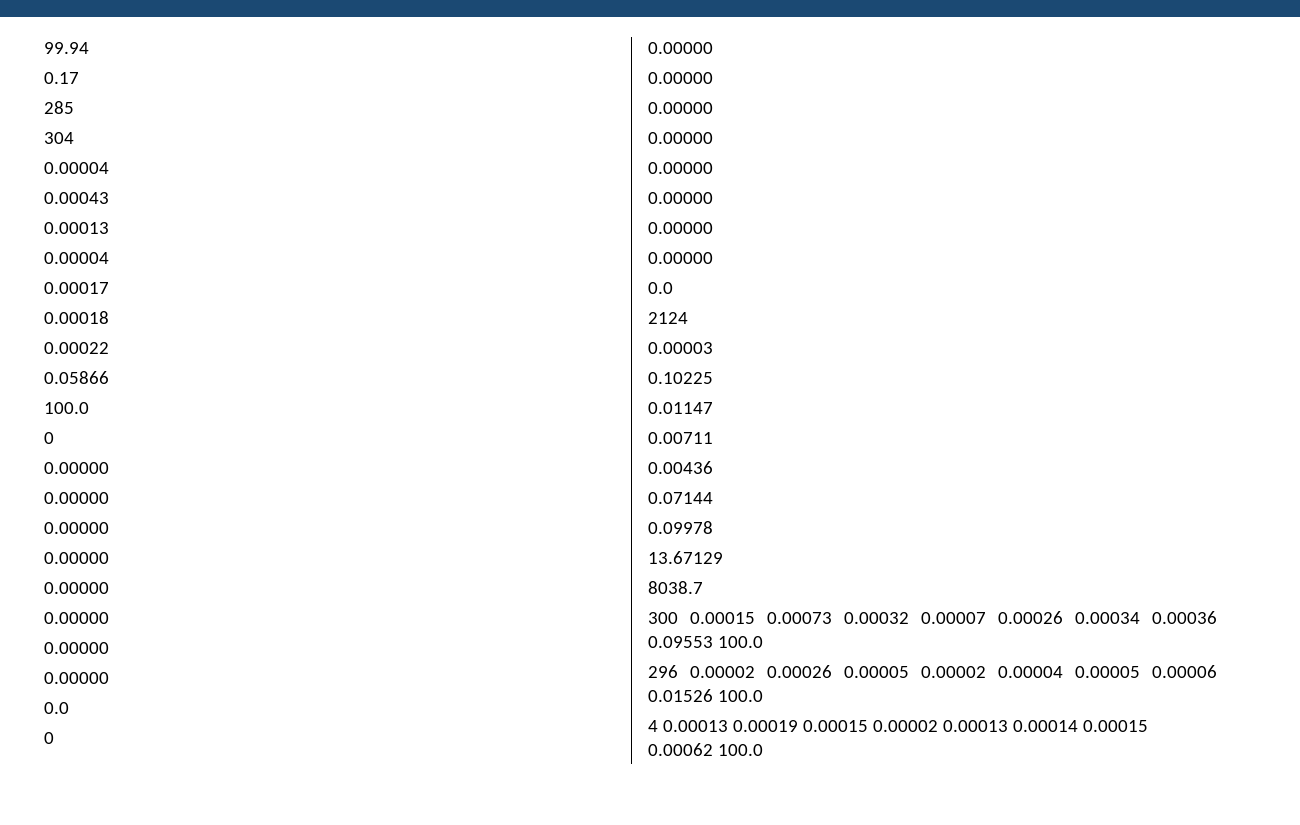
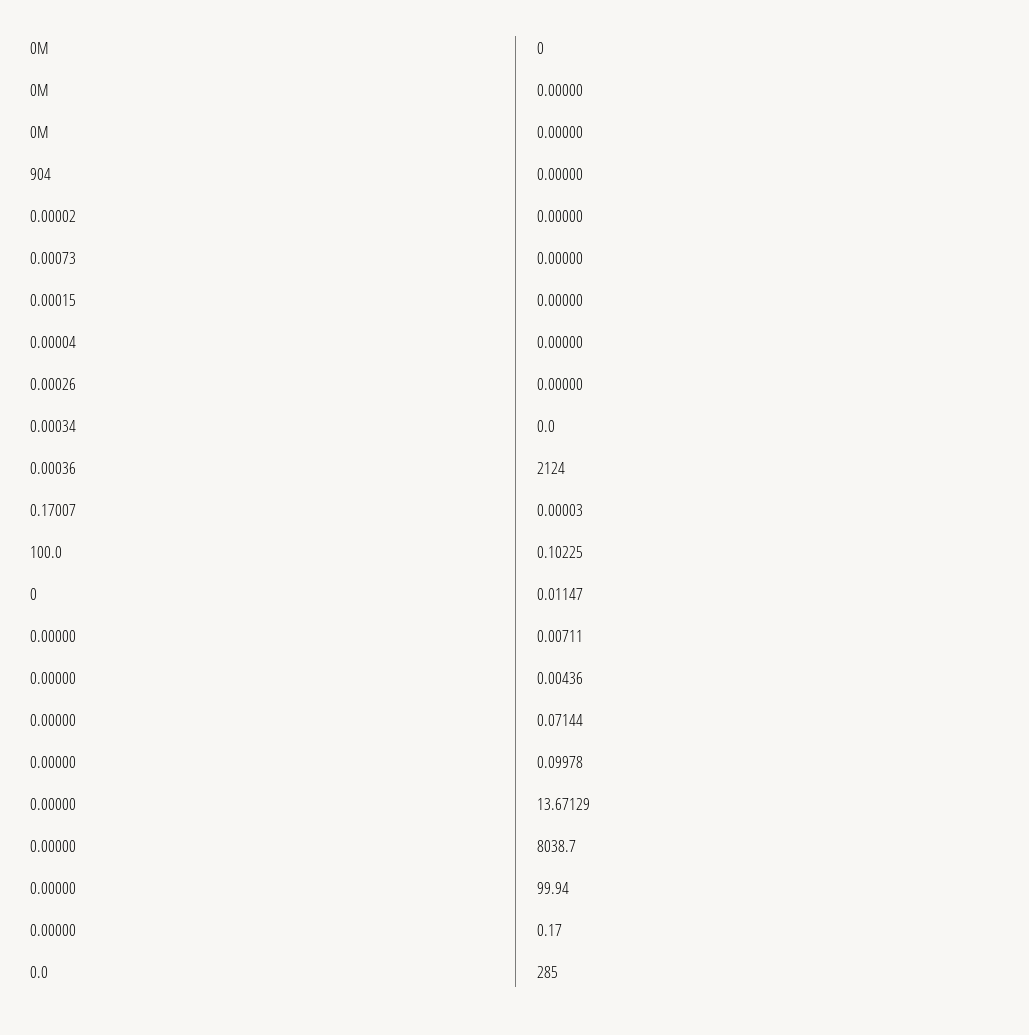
[44,42,89,54] [44,72,79,84] [44,101,74,114] [44,132,74,144] [44,162,109,174] [44,192,109,204] [44,222,109,234] [44,252,109,264] [44,282,109,294] [44,311,109,324] [44,342,109,354] [44,371,109,384] 99.94 // 0.17 // 285 // 304 // 0.00004 // 0.00043 // 0.00013 // 0.00004 // 0.00017 // 0.00018 // 0.00022 // 0.05866 -> [30,42,49,54] [30,84,49,96] [30,126,49,138] [30,168,51,180] [30,210,76,222] [30,252,76,264] [30,294,76,306] [30,336,76,348] [30,378,76,390] [30,420,76,432] [30,462,76,474] [30,504,76,516] 0M // 0M // 0M // 904 // 0.00002 // 0.00073 // 0.00015 // 0.00004 // 0.00026 // 0.00034 // 0.00036 // 0.17007
[648,611,1217,624] [648,636,763,648] [648,665,1217,678] [648,689,763,702] [648,720,1148,732] [648,743,763,756] 300 0.00015 0.00073 0.00032 0.00007 0.00026 0.00034 0.00036 0.09553 100.0 // 296 0.00002 0.00026 0.00005 0.00002 0.00004 0.00005 0.00006 0.01526 100.0 // 4 0.00013 0.00019 0.00015 0.00002 0.00013 0.00014 0.00015 0.00062 100.0 -> [537,882,569,894] [537,924,562,936] [537,966,558,978] 99.94 // 0.17 // 285

